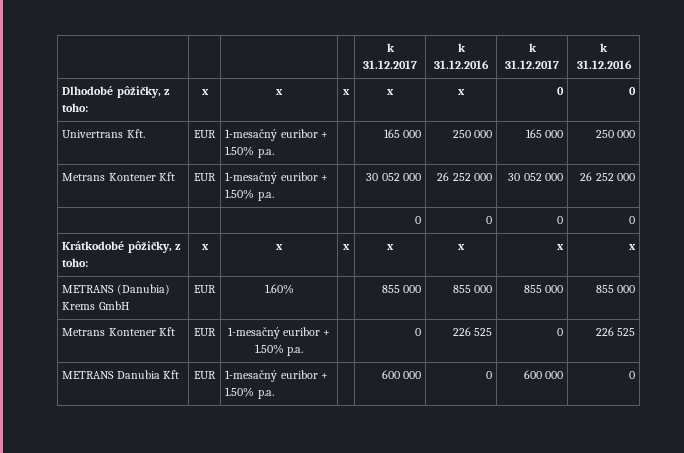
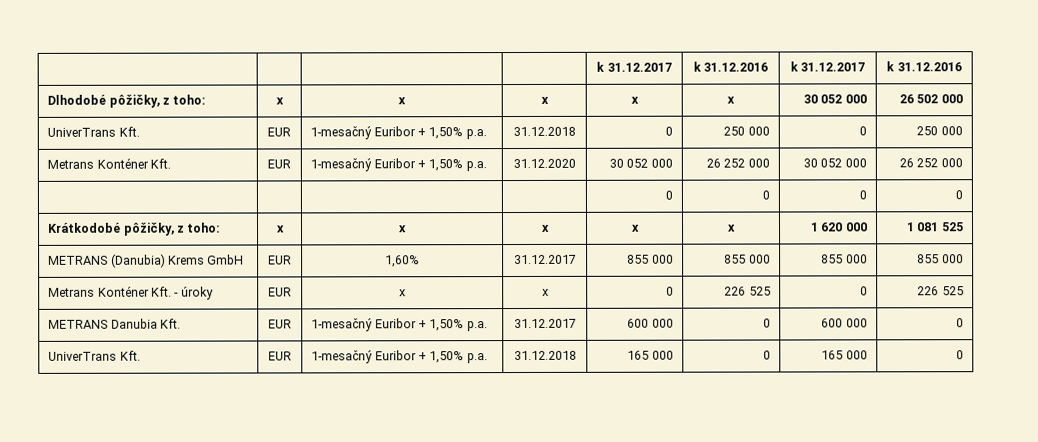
[556,87,564,95] [628,87,636,95] [62,129,145,138] [194,130,216,138] [225,129,328,141] [225,146,274,158] [383,129,421,138] 0 | 0 // Univertrans Kft. | EUR | 1-mesačný euribor + 1.50% p.a. | | 165 000 -> [803,94,867,104] [899,94,963,104] [47,126,140,137] [267,127,291,137] [310,126,487,140] [512,126,576,137] [664,126,673,136] 30 052 000 | 26 502 000 // UniverTrans Kft. | EUR | 1-mesačný Euribor + 1,50% p.a. | 31.12.2018 | 0
[525,129,563,138] 165 000 -> [858,126,867,136] 0
[108,172,175,181] [194,173,216,181] [225,172,328,184] [225,189,274,201] Kontener Kft | EUR | 1-mesačný euribor + 1.50% p.a. | -> [96,157,171,169] [267,159,291,169] [310,158,487,172] [512,158,576,169] Konténer Kft. | EUR | 1-mesačný Euribor + 1,50% p.a. | 31.12.2020
[556,244,564,250] [628,244,636,250] x | x -> [811,222,868,232] [907,222,964,232] 1 620 000 | 1 081 525
[264,284,294,294] 1.60% | -> [385,255,421,268] [513,254,577,265] 1,60% | 31.12.2017
[108,327,175,336] [194,328,216,336] [227,327,331,339] [254,344,304,356] Kontener Kft | EUR | 1-mesačný euribor + 1.50% p.a. | -> [97,285,214,300] [268,287,292,297] [399,289,407,297] [541,288,549,296] Konténer Kft. - úroky | EUR | x | x
[162,370,179,379] [194,371,216,379] [225,370,328,382] [225,387,274,399] Kft | EUR | 1-mesačný euribor + 1.50% p.a. | -> [159,318,181,329] [268,319,292,329] [311,318,488,332] [513,318,577,329] Kft. | EUR | 1-mesačný Euribor + 1,50% p.a. | 31.12.2017
(635, 375) none -> [48,350,141,361] [268,351,292,361] [311,350,488,364] [513,350,577,361] [627,350,674,360] [762,350,771,360] [821,350,868,360] [955,350,964,360] // UniverTrans Kft. | EUR | 1-mesačný Euribor + 1,50% p.a. | 31.12.2018 | 165 000 | 0 | 165 000 | 0

